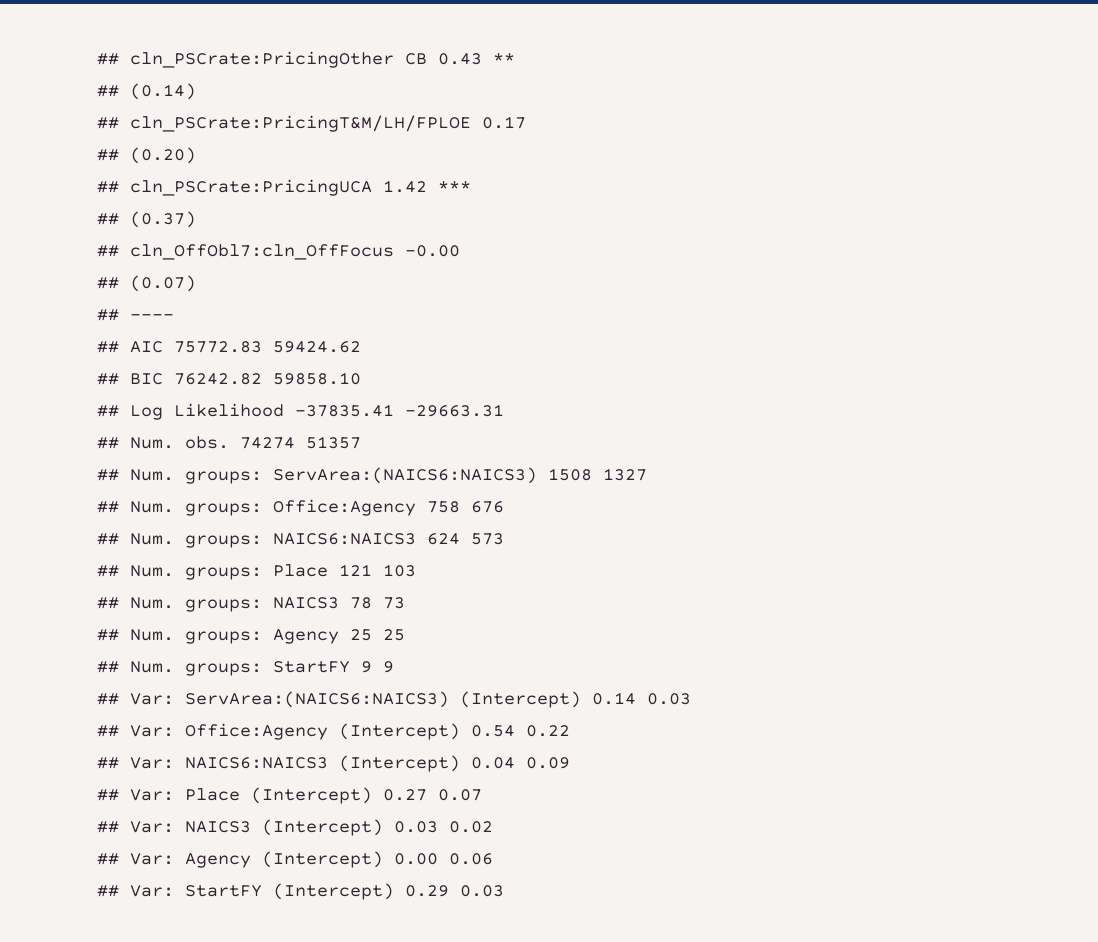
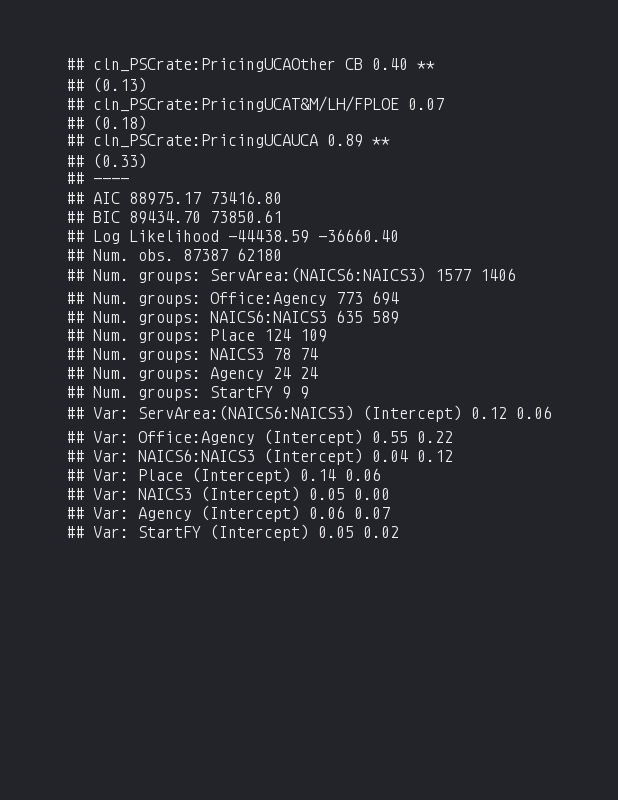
[97,51,515,68] [97,83,196,100] [97,115,526,132] [97,147,196,164] [97,179,471,196] [97,211,196,228] [97,244,460,260] [97,275,196,292] ## cln_PSCrate:PricingOther CB 0.43 ** // ## (0.14) // ## cln_PSCrate:PricingT&M/LH/FPLOE 0.17 // ## (0.20) // ## cln_PSCrate:PricingUCA 1.42 *** // ## (0.37) // ## cln_OffObl7:cln_OffFocus -0.00 // ## (0.07) -> [66,58,435,72] [66,77,147,93] [66,96,444,112] [66,115,147,131] [66,134,390,148] [66,153,147,169] ## cln_PSCrate:PricingUCAOther CB 0.40 ** // ## (0.13) // ## cln_PSCrate:PricingUCAT&M/LH/FPLOE 0.07 // ## (0.18) // ## cln_PSCrate:PricingUCAUCA 0.89 ** // ## (0.33)
[174,341,361,353] 75772.83 59424.62 -> [129,191,282,205] 88975.17 73416.80
[174,372,361,385] 76242.82 59858.10 -> [129,210,282,224] 89434.70 73850.61
[295,404,504,417] -37835.41 -29663.31 -> [228,229,399,243] -44438.59 -36660.40
[240,436,361,449] 74274 51357 -> [183,248,282,261] 87387 62180
[548,468,647,481] 1508 1327 -> [435,268,516,281] 1577 1406
[427,501,504,513] 758 676 -> [336,291,399,305] 773 694
[427,533,504,545] 624 573 -> [336,310,399,324] 635 589
[339,564,416,577] 121 103 -> [264,329,327,342] 124 109
[383,597,405,609] 73 -> [300,348,318,360] 74
[350,629,405,641] 25 25 -> [273,367,318,379] 24 24
[592,692,691,705] 0.14 0.03 -> [471,406,552,419] 0.12 0.06
[471,725,515,737] 0.54 -> [372,431,408,443] 0.55
[526,757,570,769] 0.09 -> [417,450,453,462] 0.12
[383,789,482,801] 0.27 0.07 -> [300,468,381,481] 0.14 0.06
[394,821,493,833] 0.03 0.02 -> [309,488,390,500] 0.05 0.00
[394,853,493,865] 0.00 0.06 -> [309,506,390,519] 0.06 0.07
[405,885,504,897] 0.29 0.03 -> [318,526,399,538] 0.05 0.02

